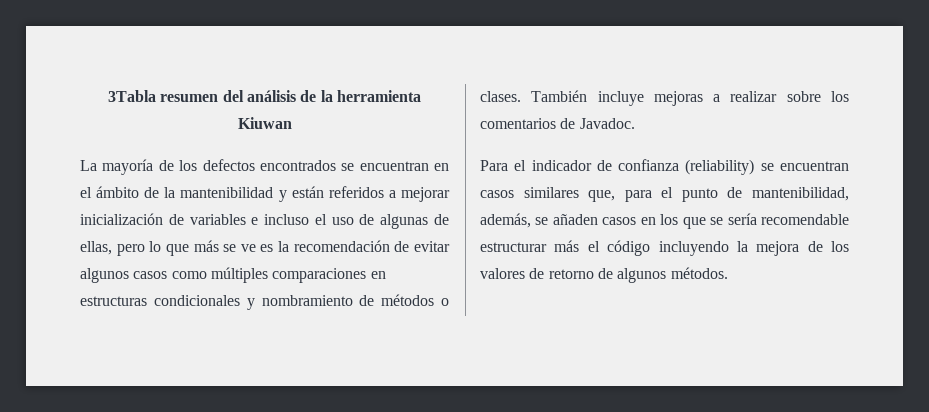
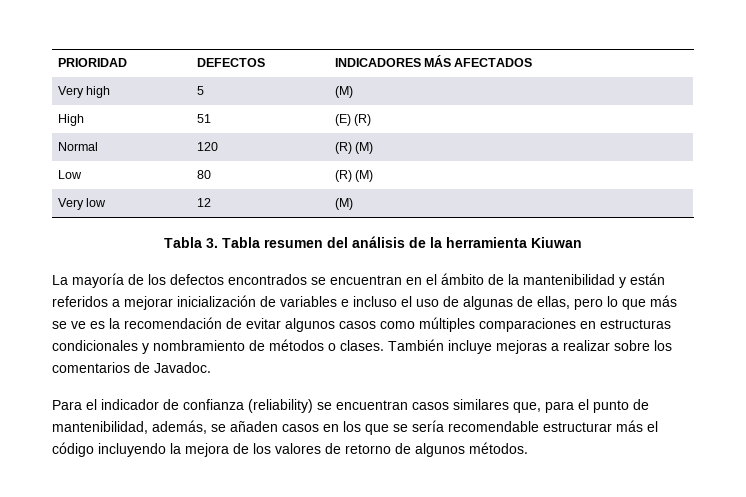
[108,90,157,102] 3Tabla -> [57,58,127,67] [196,58,265,67] [334,55,533,67] [57,86,110,98] [196,86,204,95] [334,86,353,98] [57,114,84,126] [196,114,211,123] [334,114,371,126] [57,142,98,151] [196,142,218,151] [334,142,373,154] [57,170,82,179] [196,170,211,179] [334,170,373,182] [57,198,106,210] [196,198,211,207] [334,198,353,210] [164,237,260,248] PRIORIDAD | DEFECTOS | INDICADORES MÁS AFECTADOS // Very high | 5 | (M) // High | 51 | (E) (R) // Normal | 120 | (R) (M) // Low | 80 | (R) (M) // Very low | 12 | (M) // Tabla 3. Tabla

